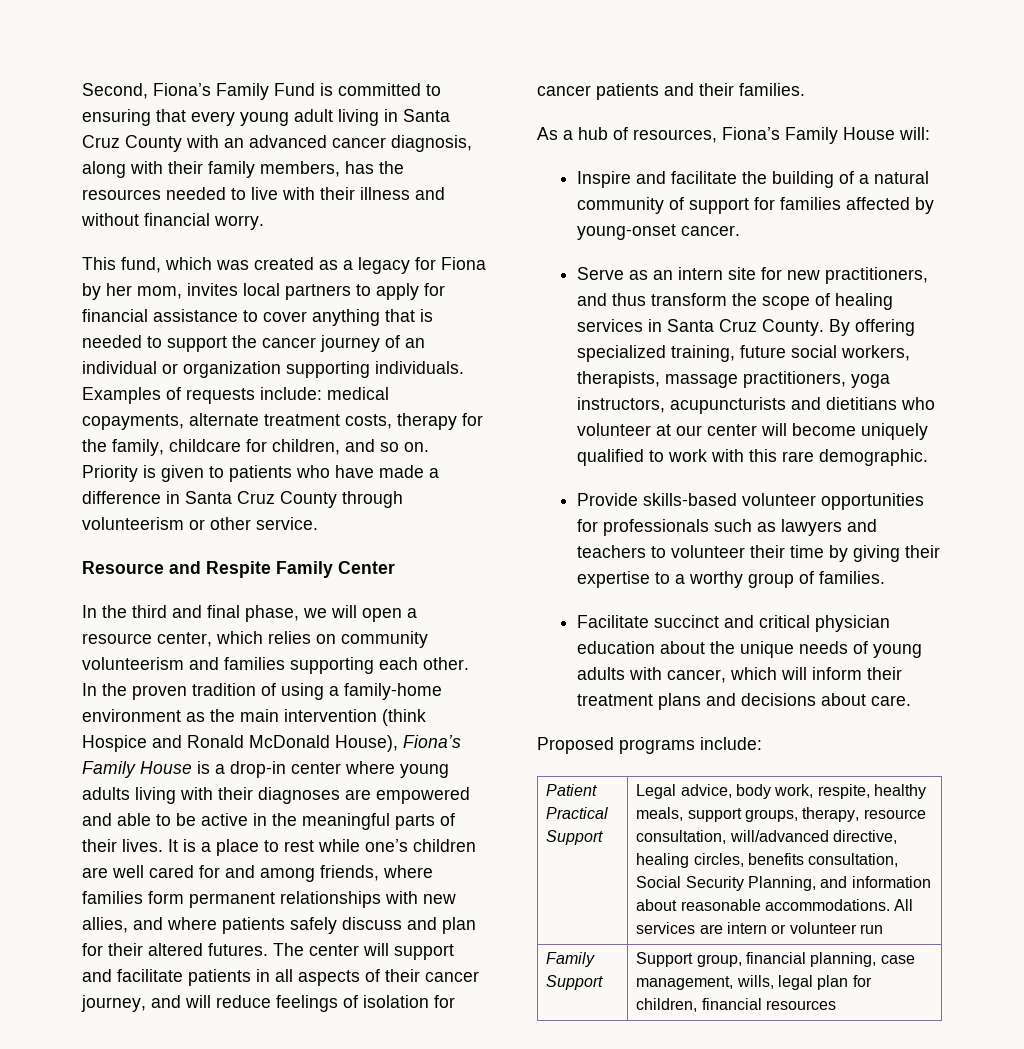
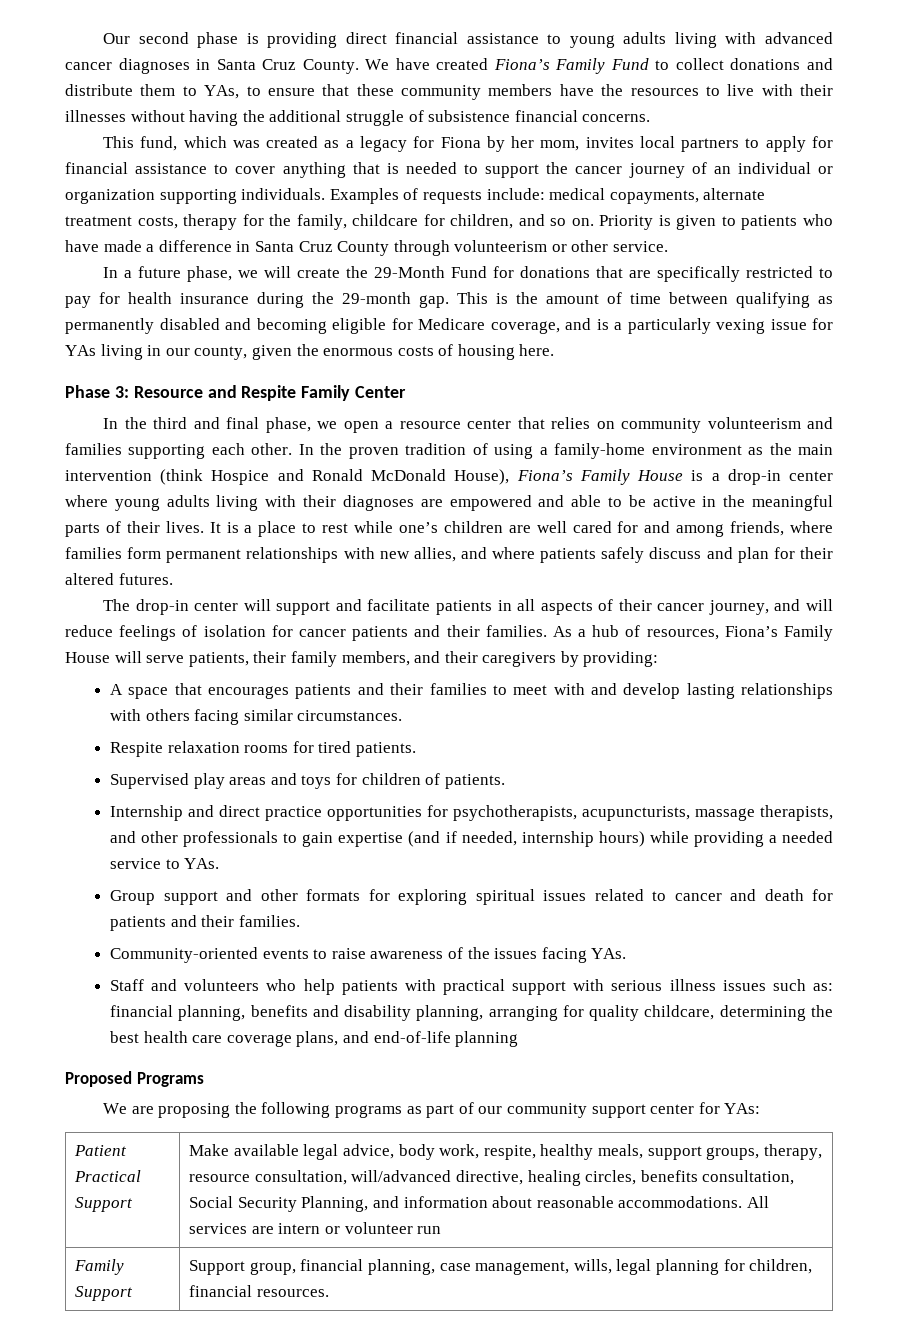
[82,83,441,100] [82,109,450,126] [82,135,472,152] [82,161,374,178] Second, Fiona’s Family Fund is committed to ensuring that every young adult living in Santa Cruz County with an advanced cancer diagnosis, along with their family members, has -> [103,32,833,48] [65,58,833,74] [65,84,594,100] Our second phase is providing direct financial assistance to young adults living with advanced cancer diagnoses in Santa Cruz County. We have created Fiona’s Family Fund to collect donations and distribute them to YAs, to ensure that these community members have
[166,187,226,200] needed -> (699, 92) none
[360,187,445,200] [81,213,264,230] illness and without financial worry. -> [65,110,651,126] illnesses without having the additional struggle of subsistence financial concerns.
(318, 523) none -> [103,266,833,282] [65,292,833,308] [65,318,833,334] [65,344,555,360] [65,385,129,398] In a future phase, we will create the 29-Month Fund for donations that are specifically restricted to pay for health insurance during the 29-month gap. This is the amount of time between qualifying as permanently disabled and becoming eligible for Medicare coverage, and is a particularly vexing issue for YAs living in our county, given the enormous costs of housing here. // Phase 3:
[331,605,357,618] will -> (338, 425) none
[157,631,263,647] center, which -> [467,417,545,429] center that
[273,943,304,956] The -> [103,599,189,615] // The drop-in
(805, 89) // -> (547, 631) none
[899,127,930,140] [577,171,930,188] [577,197,935,214] [577,224,741,240] [577,267,929,284] [577,293,894,310] [577,319,916,336] [577,345,911,362] [577,371,891,388] [577,397,936,414] [577,423,929,440] [577,449,929,466] [577,493,925,510] [577,519,878,536] [577,545,941,562] [577,571,886,588] [577,615,891,632] [577,641,923,658] [577,667,903,683] [577,693,912,710] [537,737,762,754] will: // Inspire and facilitate the building of a natural community of support for families affected by young-onset cancer. // Serve as an intern site for new practitioners, and thus transform the scope of healing services in Santa Cruz County. By offering specialized training, future social workers, therapists, massage practitioners, yoga instructors, acupuncturists and dietitians who volunteer at our center will become uniquely qualified to work with this rare demographic. // Provide skills-based volunteer opportunities for professionals such as lawyers and teachers to volunteer their time by giving their expertise to a worthy group of families. // Facilitate succinct and critical physician education about the unique needs of young adults with cancer, which will inform their treatment plans and decisions about care. // Proposed programs include: -> [114,651,659,667] [109,683,833,699] [109,709,403,725] [109,741,416,757] [109,773,505,789] [109,805,833,821] [109,831,834,847] [109,858,220,869] [109,889,834,905] [109,915,300,931] [109,947,627,963] [109,979,833,995] [109,1005,833,1021] [109,1031,519,1047] [65,1071,204,1087] [103,1102,761,1118] will serve patients, their family members, and their caregivers by providing: // A space that encourages patients and their families to meet with and develop lasting relationships with others facing similar circumstances. // Respite relaxation rooms for tired patients. // Supervised play areas and toys for children of patients. // Internship and direct practice opportunities for psychotherapists, acupuncturists, massage therapists, and other professionals to gain expertise (and if needed, internship hours) while providing a needed service to YAs. // Group support and other formats for exploring spiritual issues related to cancer and death for patients and their families. // Community-oriented events to raise awareness of the issues facing YAs. // Staff and volunteers who help patients with practical support with serious illness issues such as: financial planning, benefits and disability planning, arranging for quality childcare, determining the best health care coverage plans, and end-of-life planning // Proposed Programs // We are proposing the following programs as part of our community support center for YAs:
[636,784,677,799] Legal -> [189,1144,339,1160] Make available legal
[817,975,849,990] plan -> [655,1259,719,1275] planning
[766,1000,837,1010] resources -> [256,1289,329,1297] resources.

